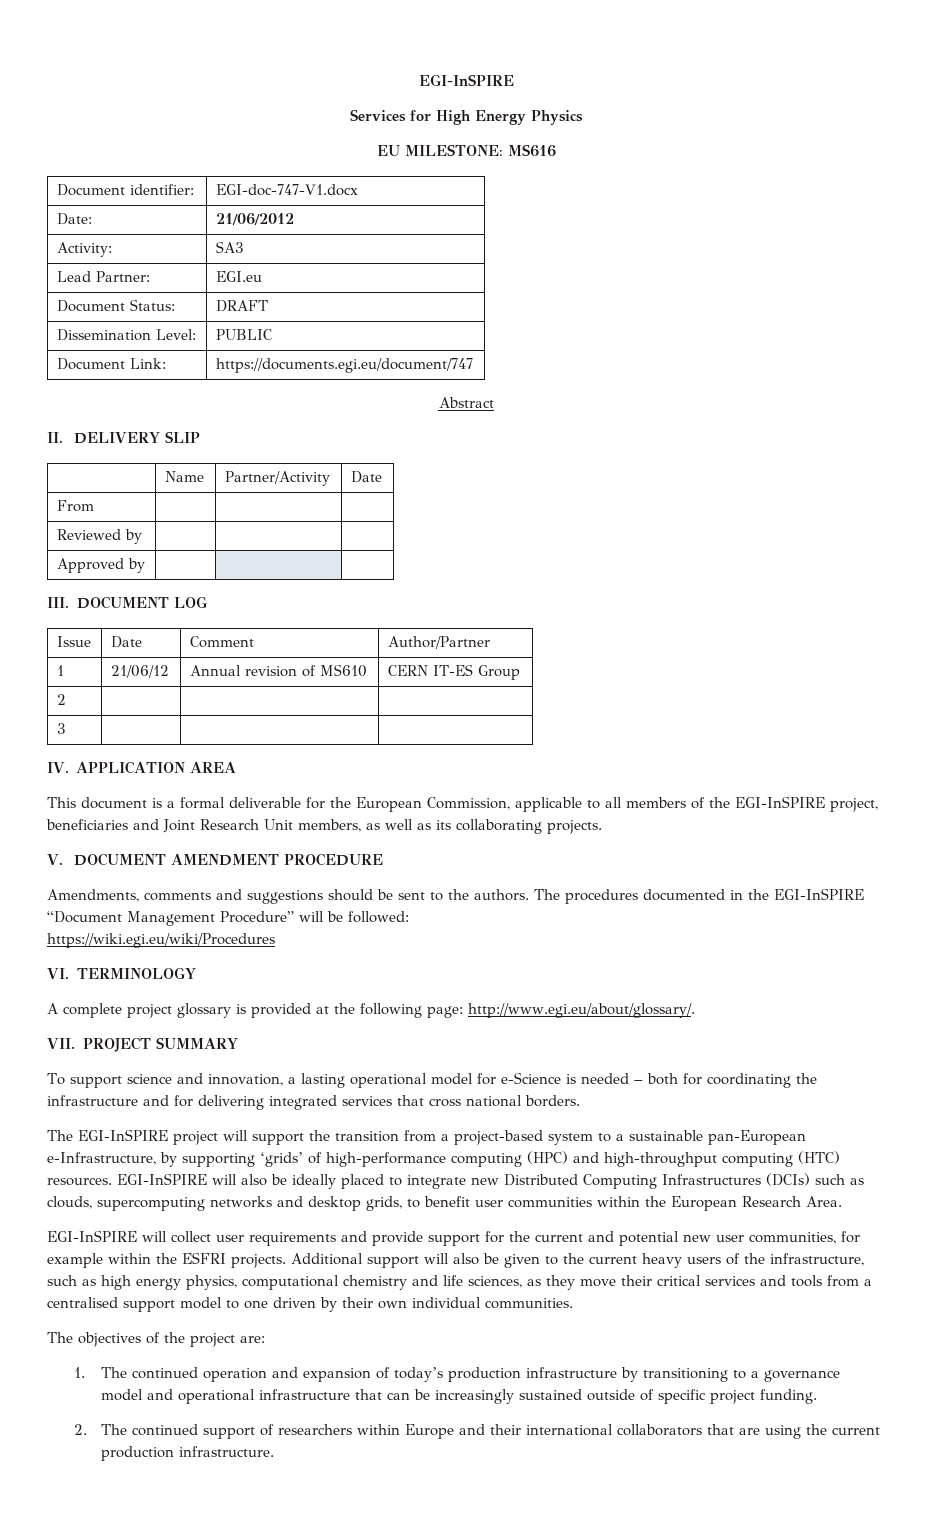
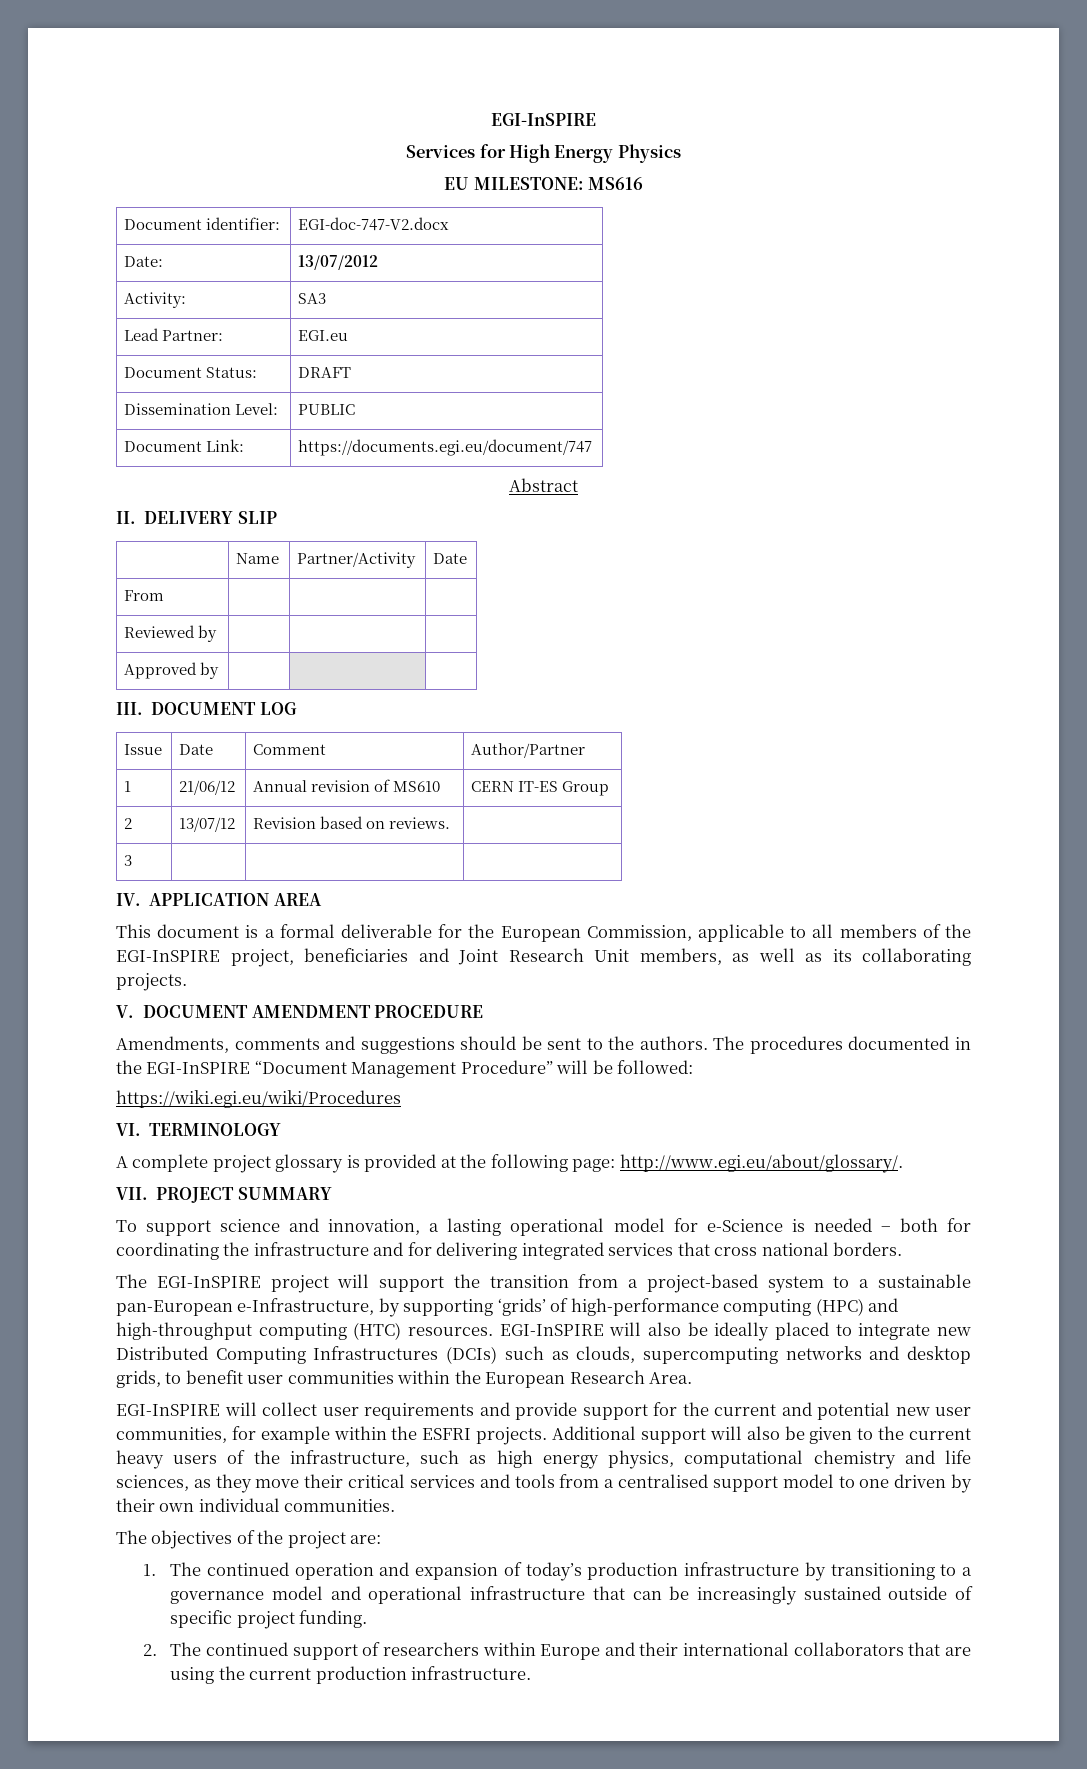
[215,184,358,196] EGI-doc-747-V1.docx -> [298,217,450,231] EGI-doc-747-V2.docx
[215,213,294,225] 21/06/2012 -> [298,255,379,270] 13/07/2012
(66, 699) | -> [179,817,236,832] [253,816,451,829] 13/07/12 | Revision based on reviews.

